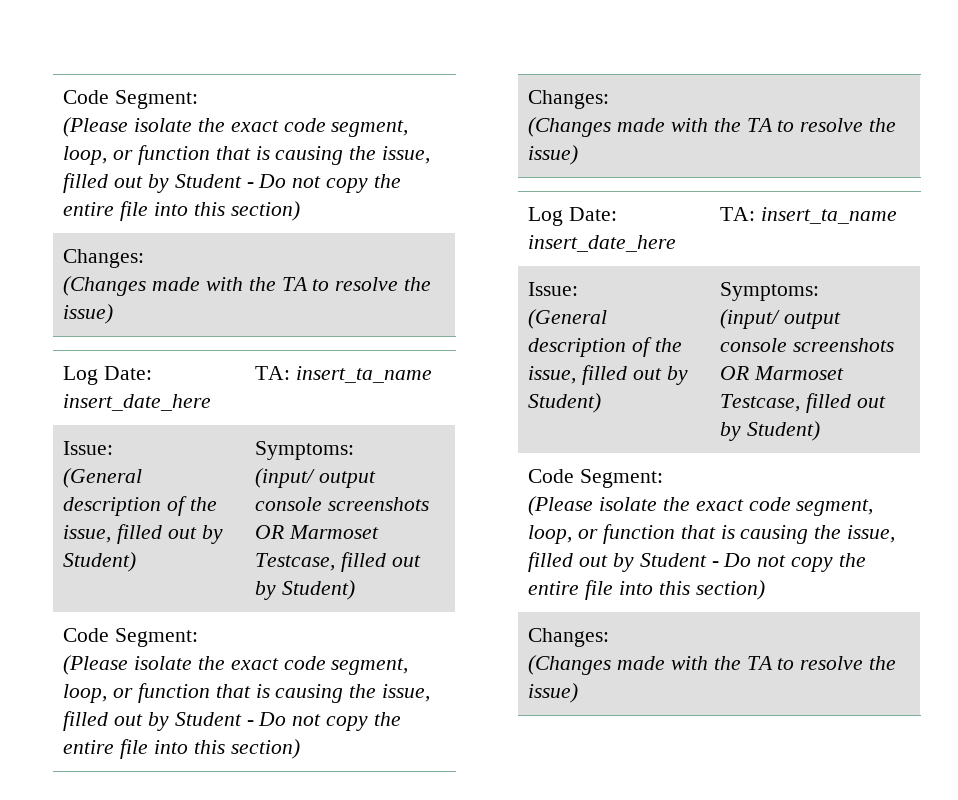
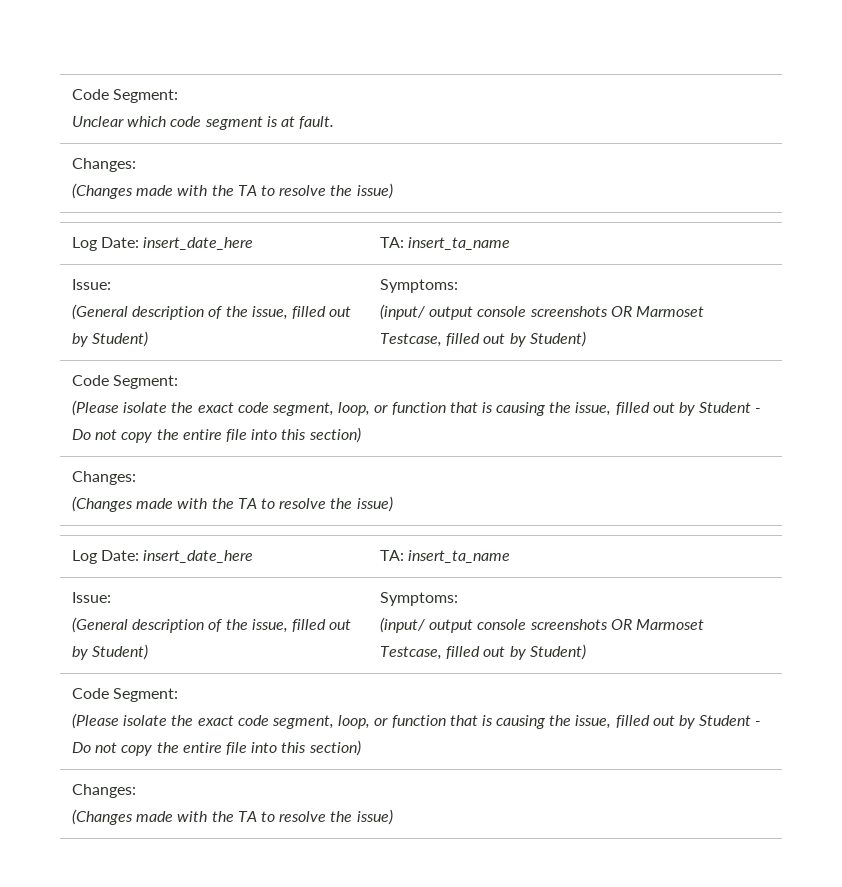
[63,90,199,109] [63,117,409,137] [63,145,431,165] [63,173,401,193] [63,201,300,221] Code Segment: // (Please isolate the exact code segment, loop, or function that is causing the issue, filled out by Student - Do not copy the entire file into this section) -> [72,89,179,103] [72,116,335,130] Code Segment: // Unclear which code segment is at fault.

